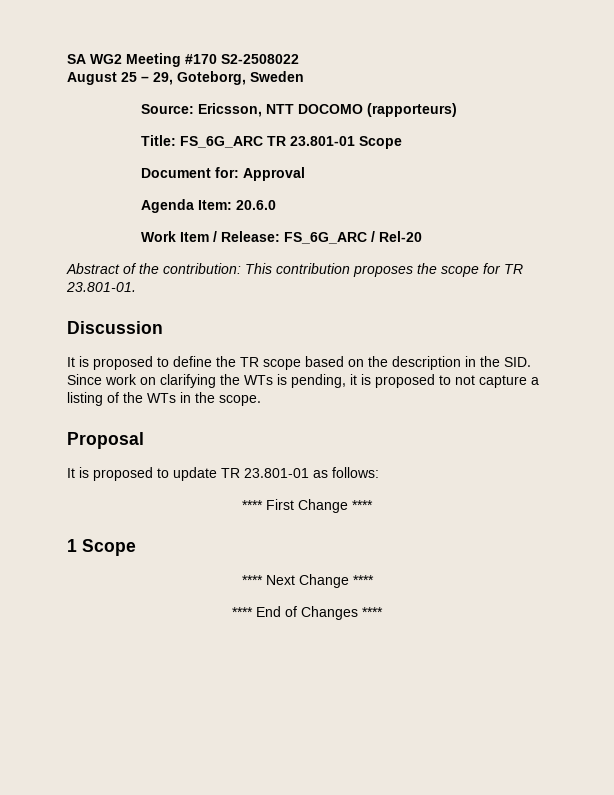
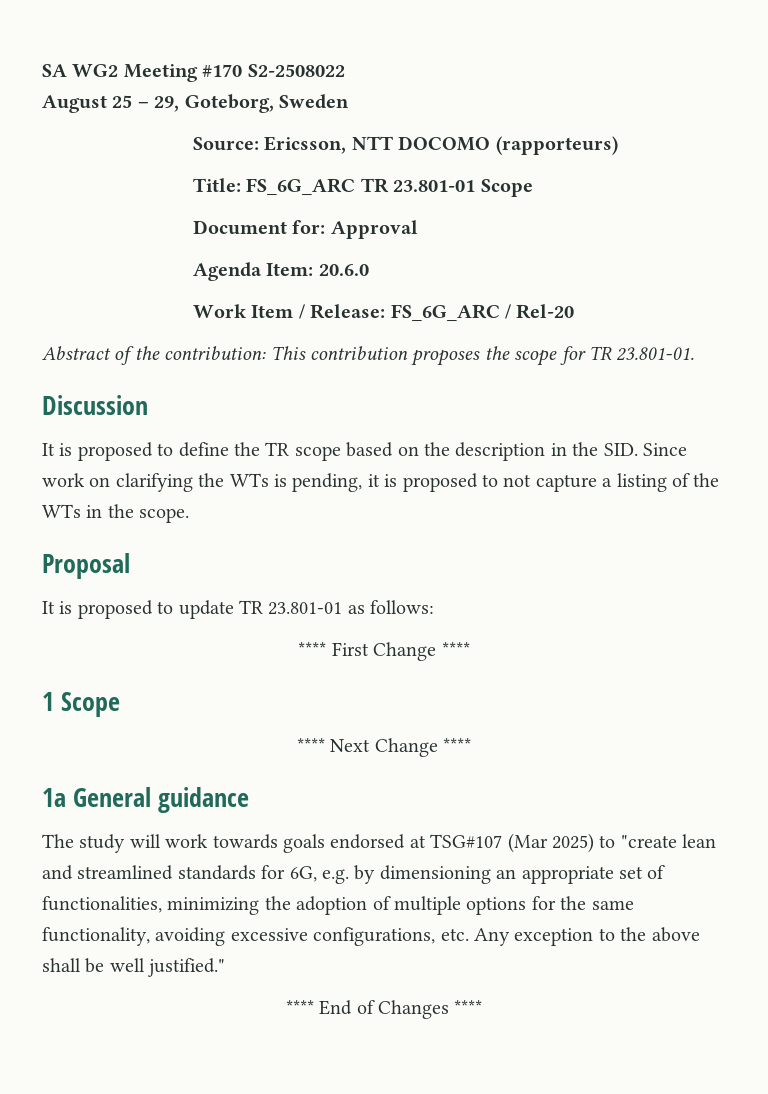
(374, 580) none -> [42,787,249,813] [42,833,717,853] [42,865,666,884] [42,896,634,915] [42,927,700,946] [42,958,226,977] // 1a General guidance // The study will work towards goals endorsed at TSG#107 (Mar 2025) to "create lean and streamlined standards for 6G, e.g. by dimensioning an appropriate set of functionalities, minimizing the adoption of multiple options for the same functionality, avoiding excessive configurations, etc. Any exception to the above shall be well justified."

